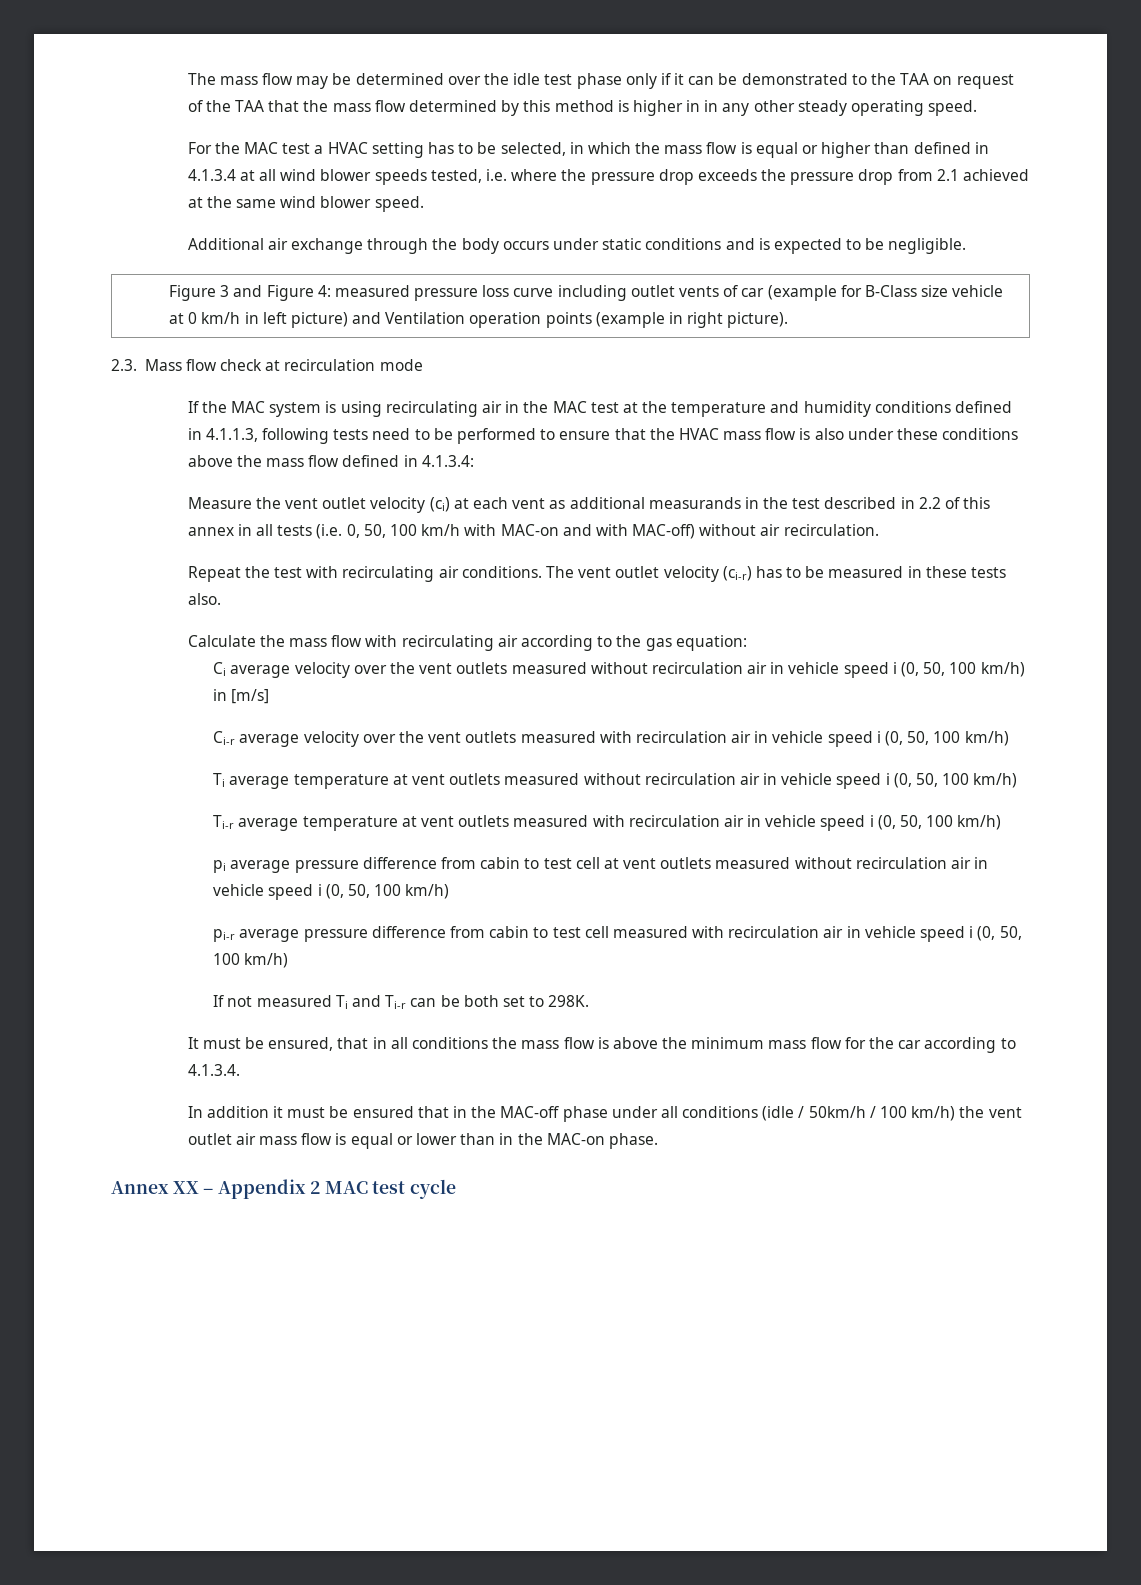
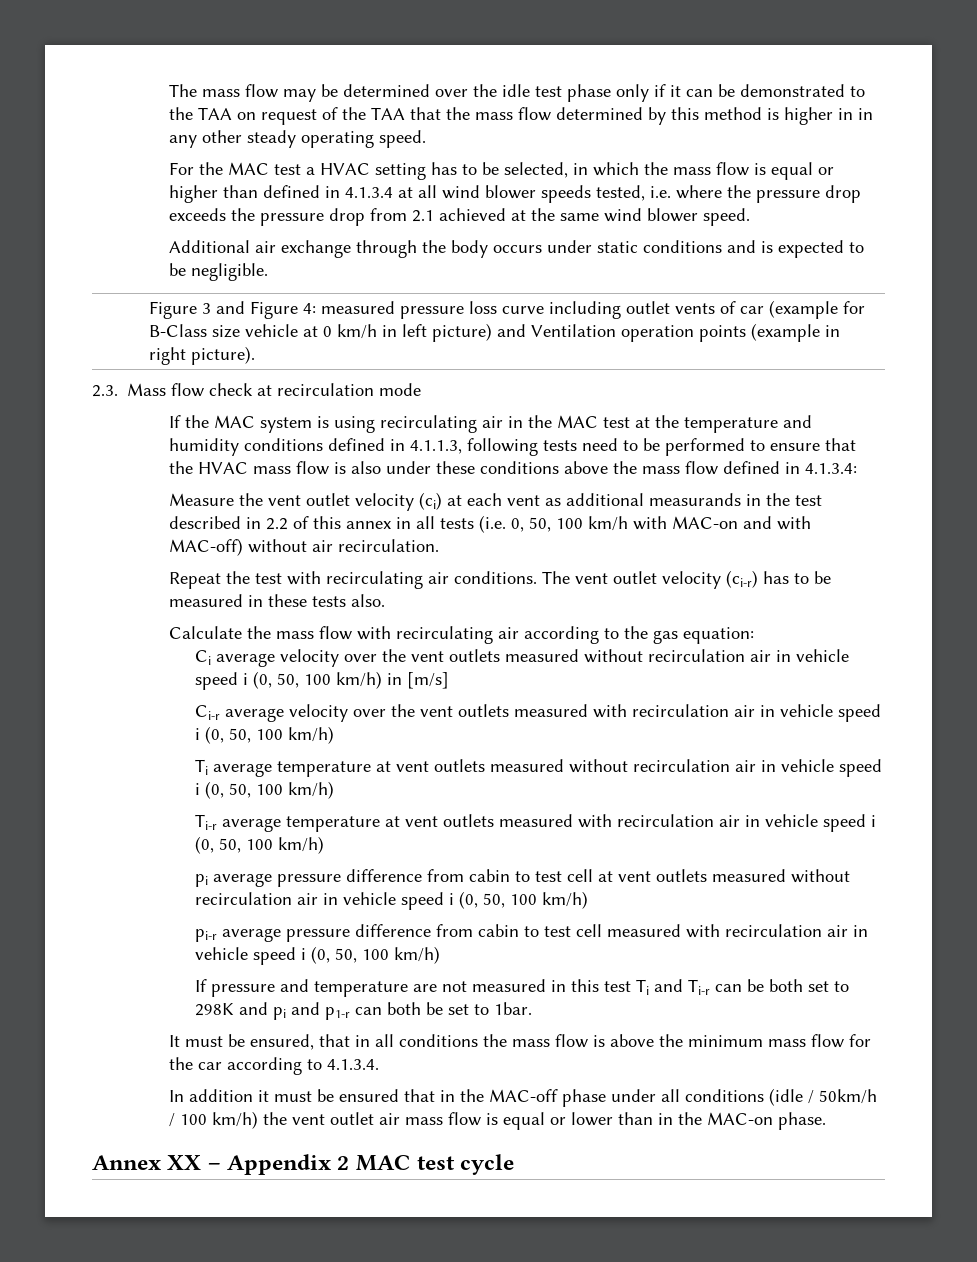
[227,995,332,1007] not measured -> [210,979,631,997] pressure and temperature are not measured in this test
[548,995,590,1007] 298K. -> [194,1002,532,1020] 298K and pi and p1-r can both be set to 1bar.

